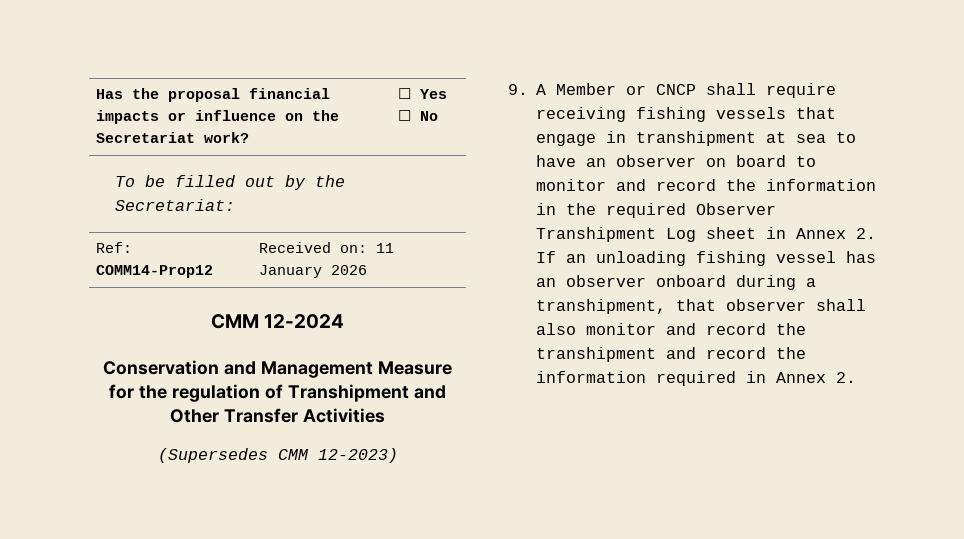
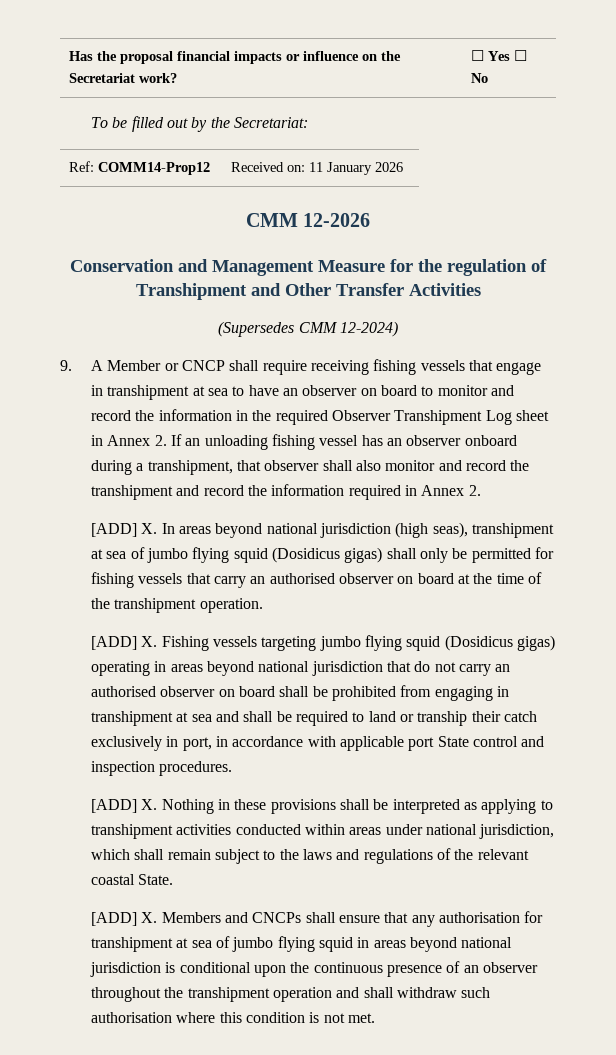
[264,314,345,329] 12-2024 -> [303,213,371,227] 12-2026
[317,448,398,463] 12-2023) -> [339,321,398,337] 12-2024)
(857, 377) none -> [91,522,554,538] [91,547,554,563] [91,572,542,588] [91,598,263,613] [91,635,555,651] [91,661,511,676] [91,685,509,701] [91,711,537,726] [91,736,545,751] [91,761,233,776] [91,799,553,814] [91,824,555,839] [91,848,529,864] [91,874,174,885] [91,911,544,927] [91,936,513,952] [90,961,538,977] [91,987,491,1002] [91,1012,375,1023] // [ADD] X. In areas beyond national jurisdiction (high seas), transhipment at sea of jumbo flying squid (Dosidicus gigas) shall only be permitted for fishing vessels that carry an authorised observer on board at the time of the transhipment operation. // [ADD] X. Fishing vessels targeting jumbo flying squid (Dosidicus gigas) operating in areas beyond national jurisdiction that do not carry an authorised observer on board shall be prohibited from engaging in transhipment at sea and shall be required to land or tranship their catch exclusively in port, in accordance with applicable port State control and inspection procedures. // [ADD] X. Nothing in these provisions shall be interpreted as applying to transhipment activities conducted within areas under national jurisdiction, which shall remain subject to the laws and regulations of the relevant coastal State. // [ADD] X. Members and CNCPs shall ensure that any authorisation for transhipment at sea of jumbo flying squid in areas beyond national jurisdiction is conditional upon the continuous presence of an observer throughout the transhipment operation and shall withdraw such authorisation where this condition is not met.

